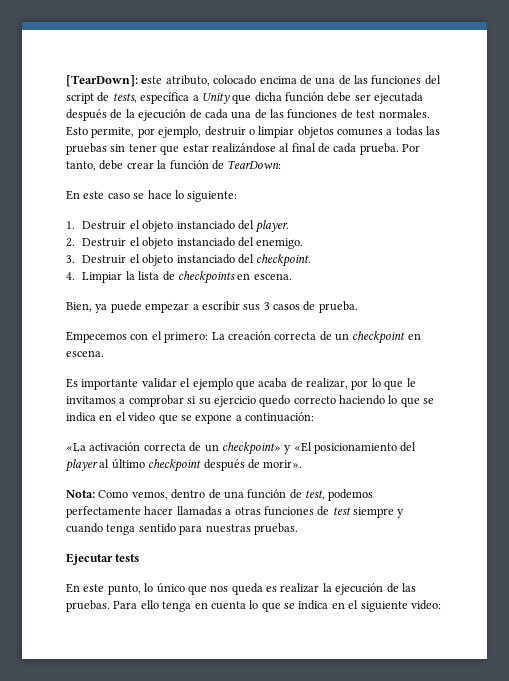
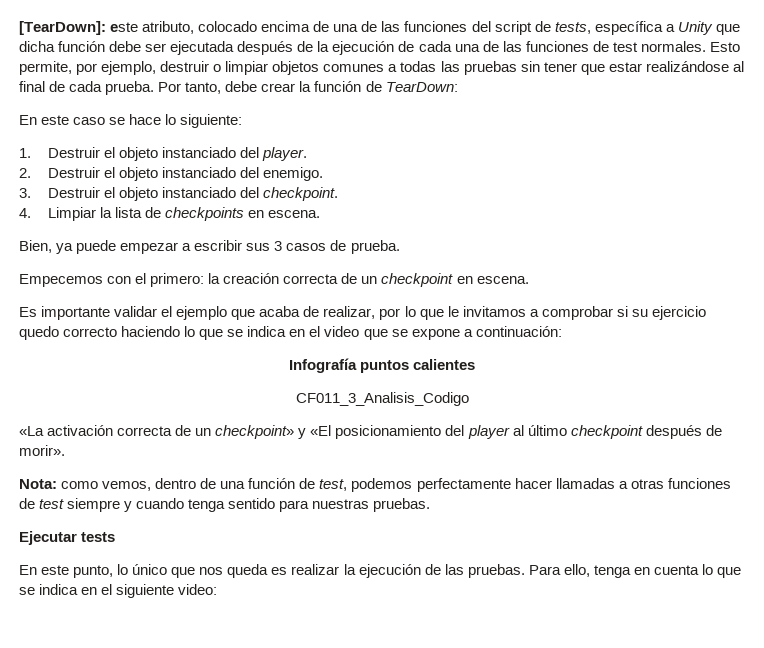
[211,332,225,340] La -> [208,273,221,284] la
(314, 417) none -> [288,358,476,373] [295,392,469,406] // Infografía puntos calientes // CF011_3_Analisis_Codigo
[98,490,129,498] Como -> [61,481,99,489] como
[140,600,159,609] ello -> [563,564,590,577] ello,

